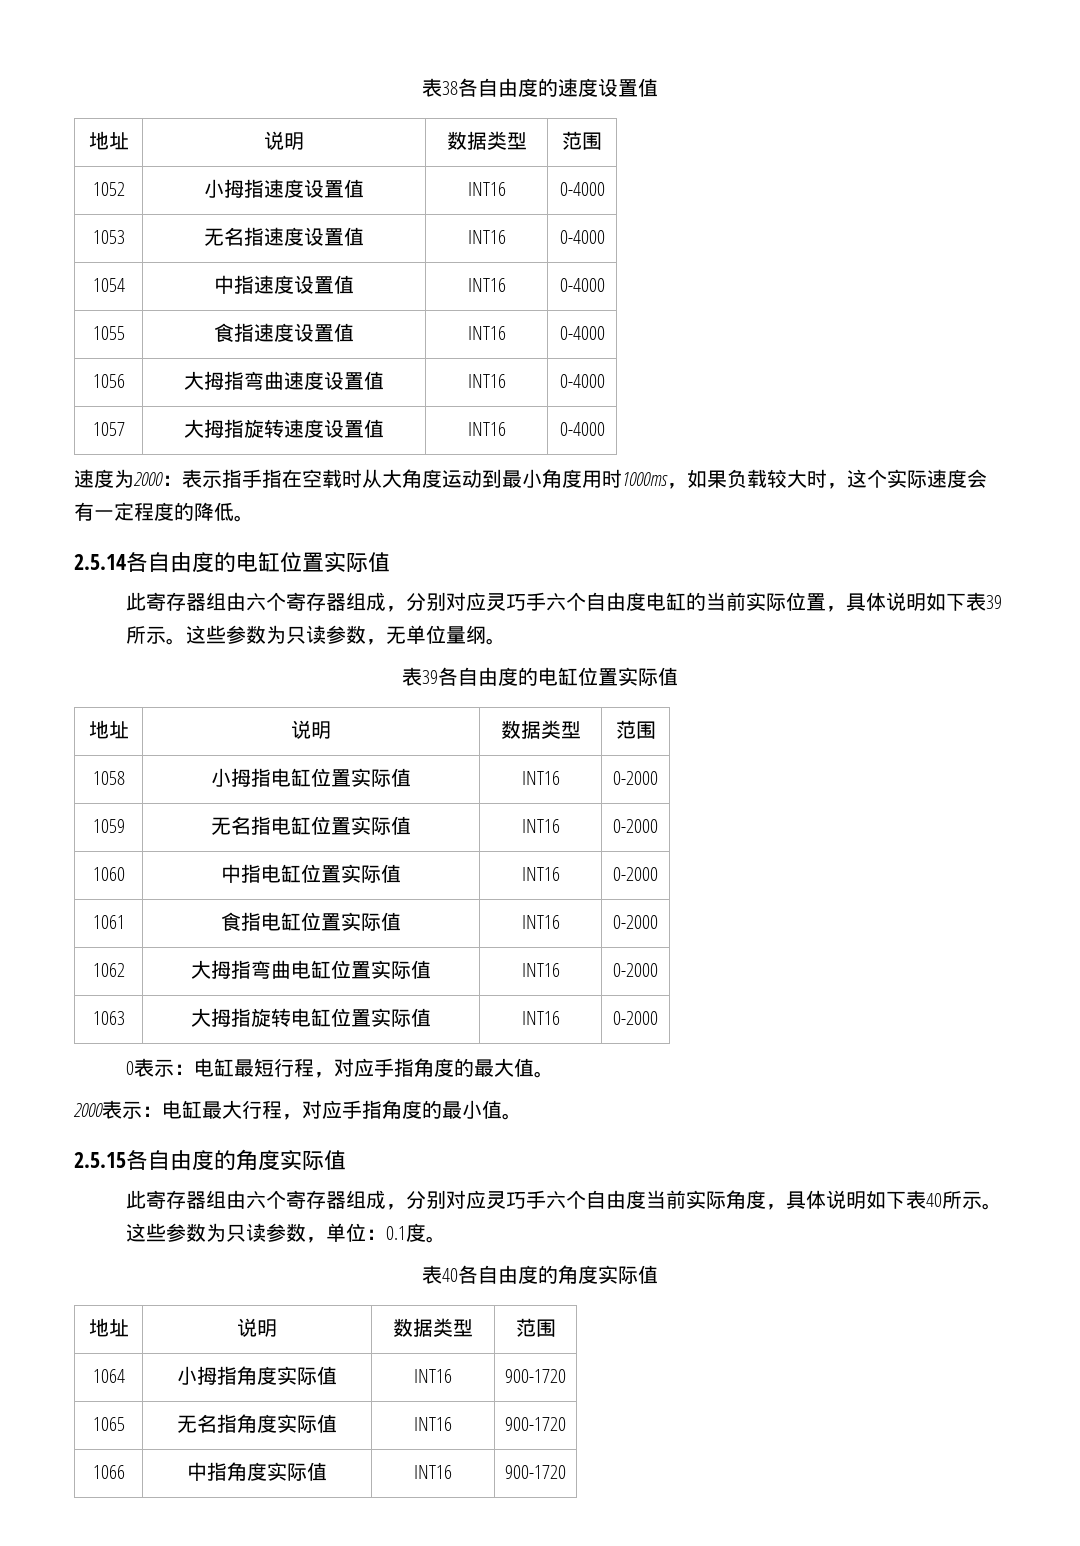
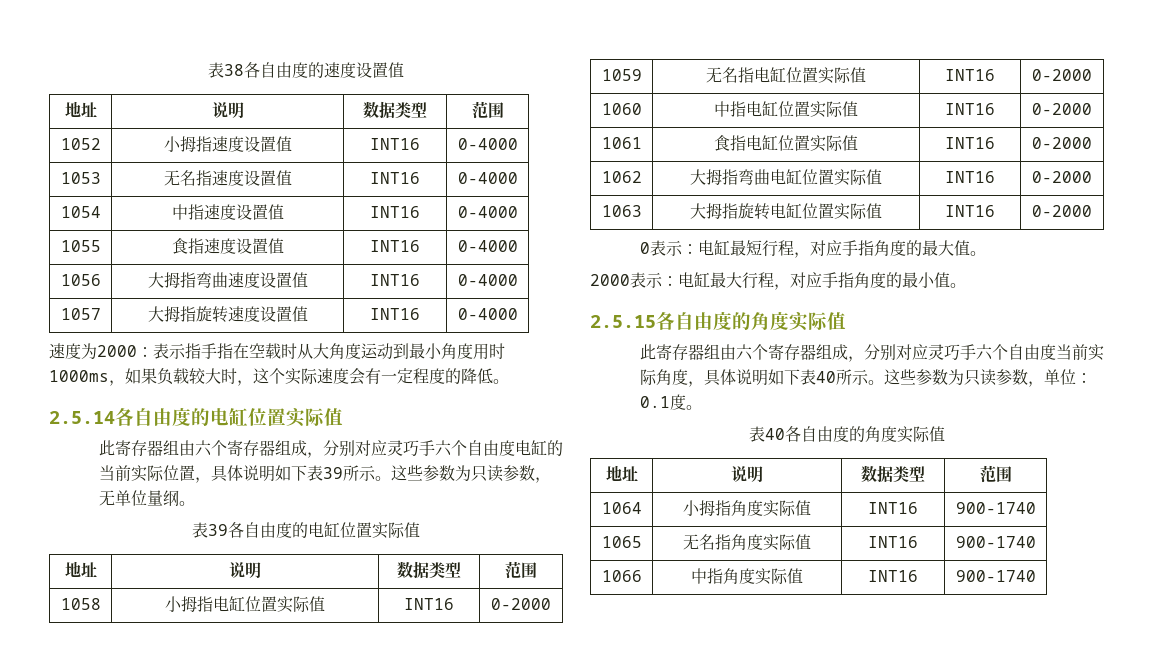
[505,1369,566,1383] 900-1720 -> [955,502,1036,514] 900-1740
[505,1417,566,1431] 900-1720 -> [955,536,1036,548] 900-1740
[505,1465,566,1479] 900-1720 -> [955,570,1036,582] 900-1740

